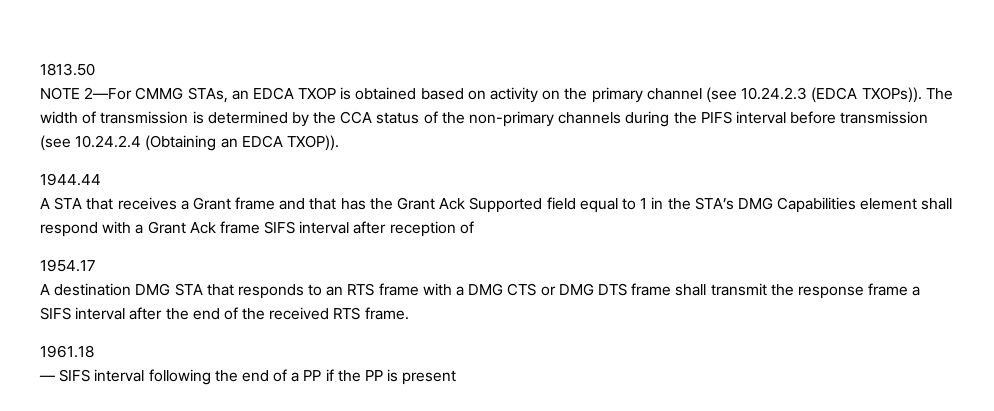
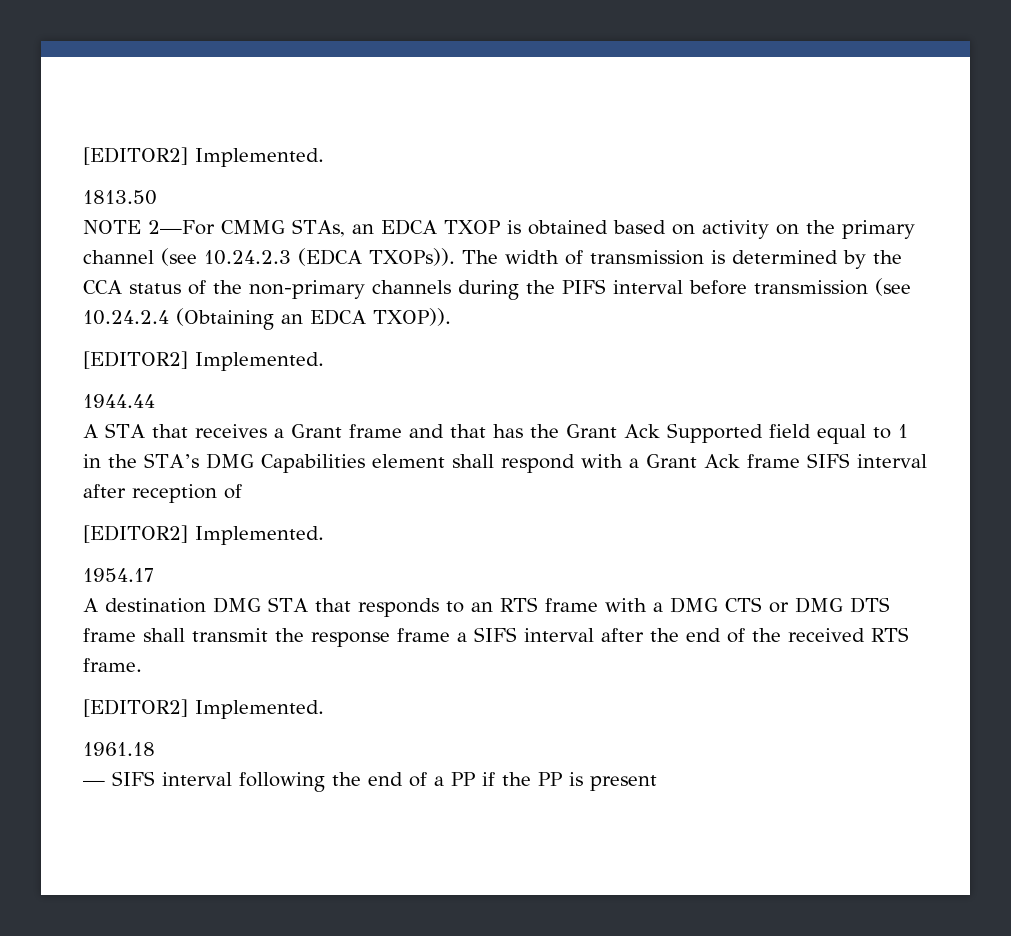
(40, 69) none -> [83,147,324,167] [EDITOR2] Implemented. //
(339, 143) none -> [83,351,324,371] // [EDITOR2] Implemented.
(474, 227) none -> [83,525,324,545] // [EDITOR2] Implemented.
(409, 313) none -> [83,699,324,719] // [EDITOR2] Implemented.

